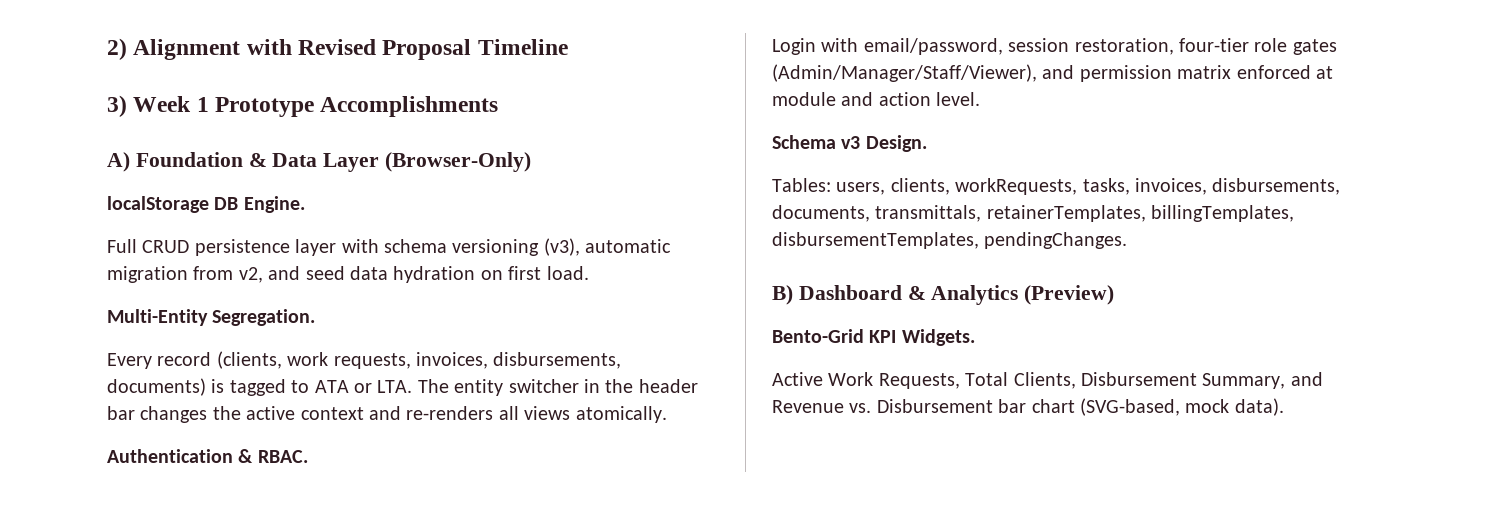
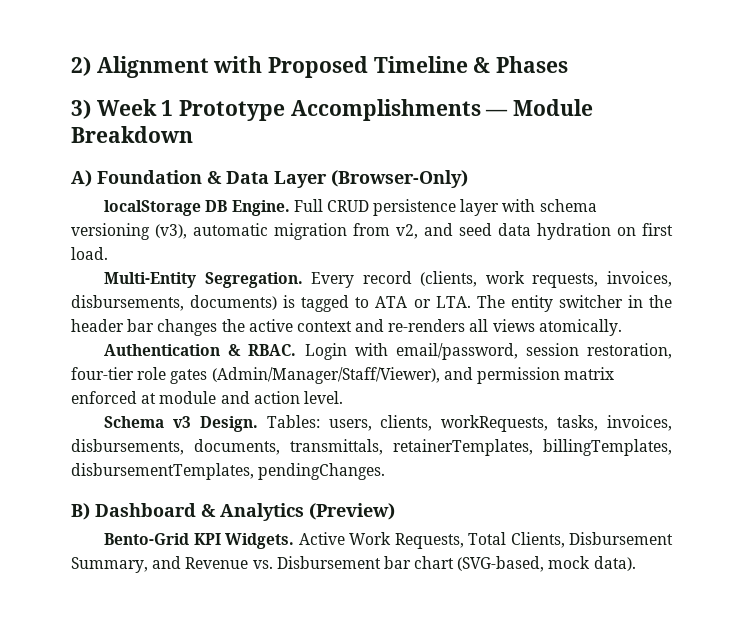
[298,39,472,60] Revised Proposal -> [268,56,369,78] Proposed
(568, 47) none -> [473,56,569,73] & Phases
(499, 106) none -> [485,99,594,116] [71,126,193,143] — Module Breakdown
(305, 204) // -> (290, 208) none
(316, 317) // -> (303, 280) none
(308, 456) // -> (297, 350) none
(927, 143) // -> (258, 424) none
(975, 337) // -> (295, 541) none

